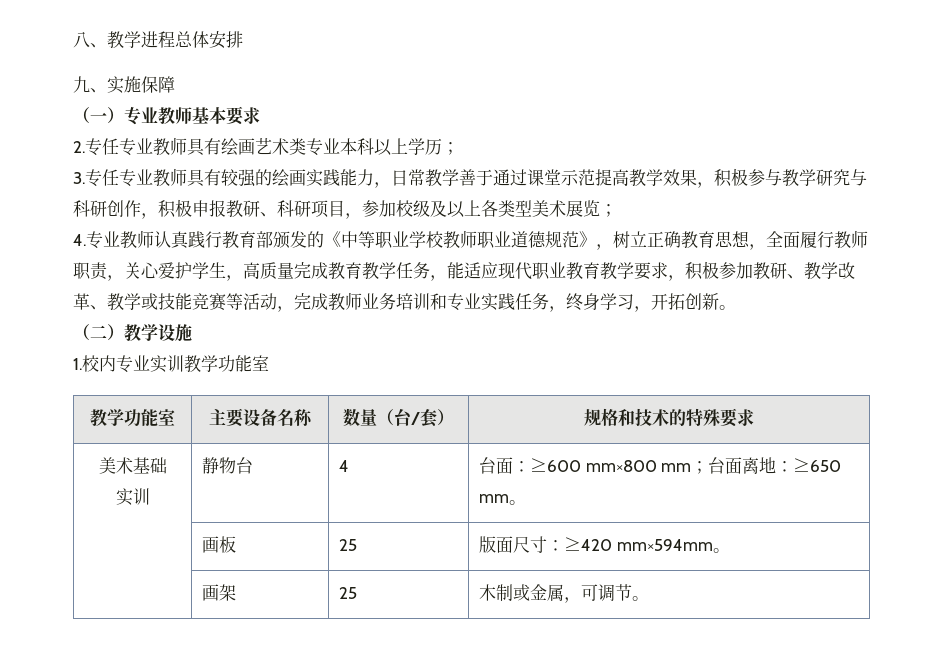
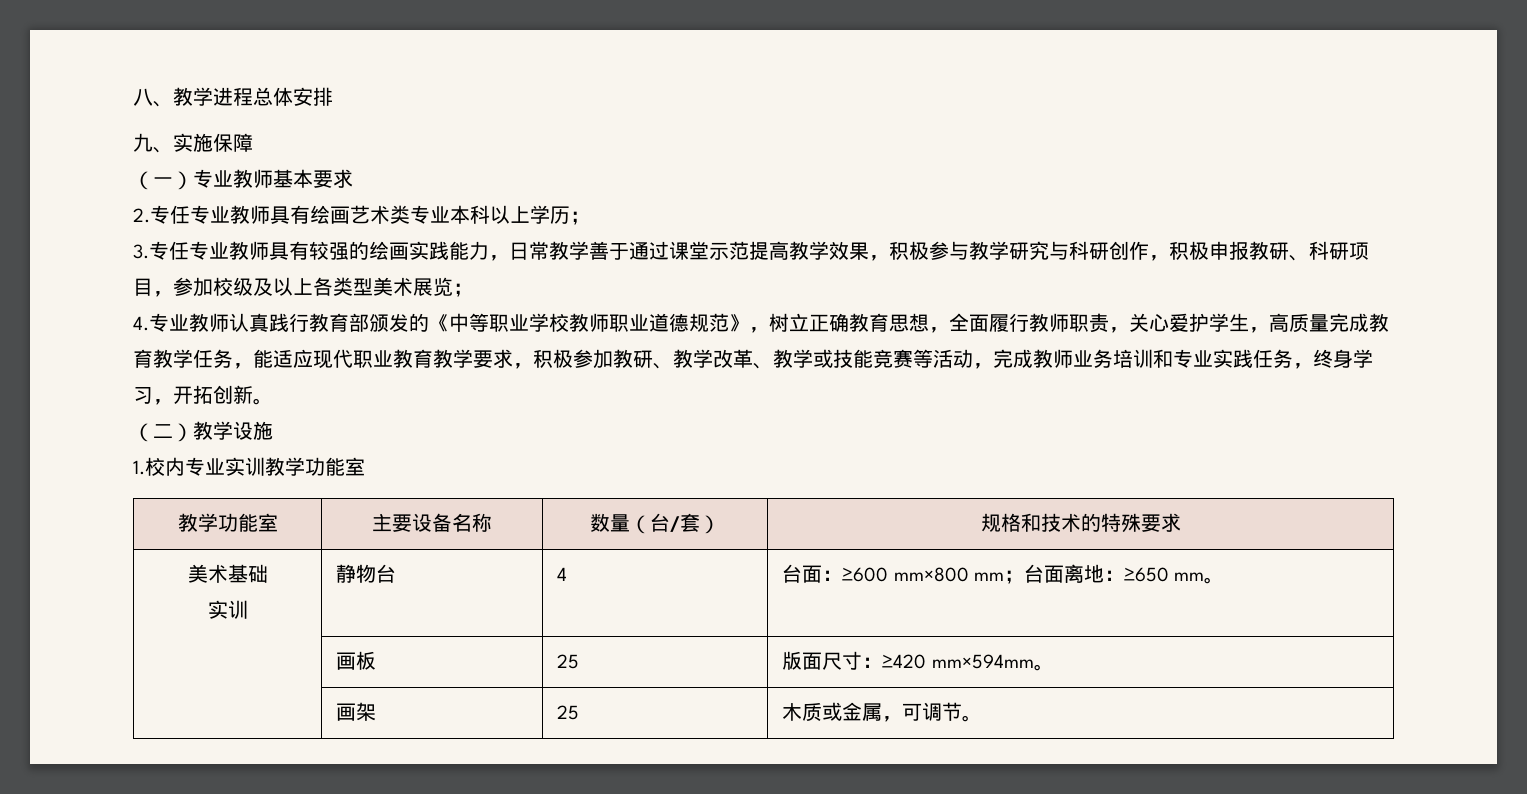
[496,584,514,601] 制 -> [802,702,823,721] 质

